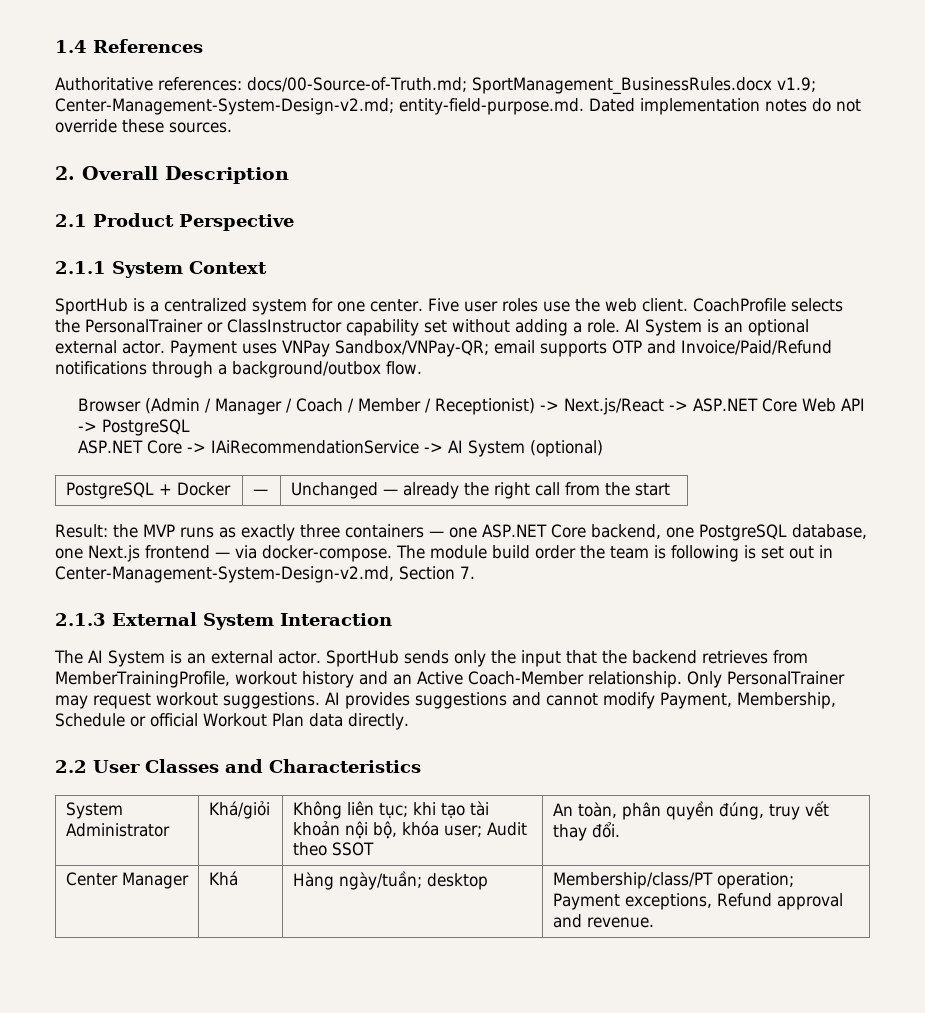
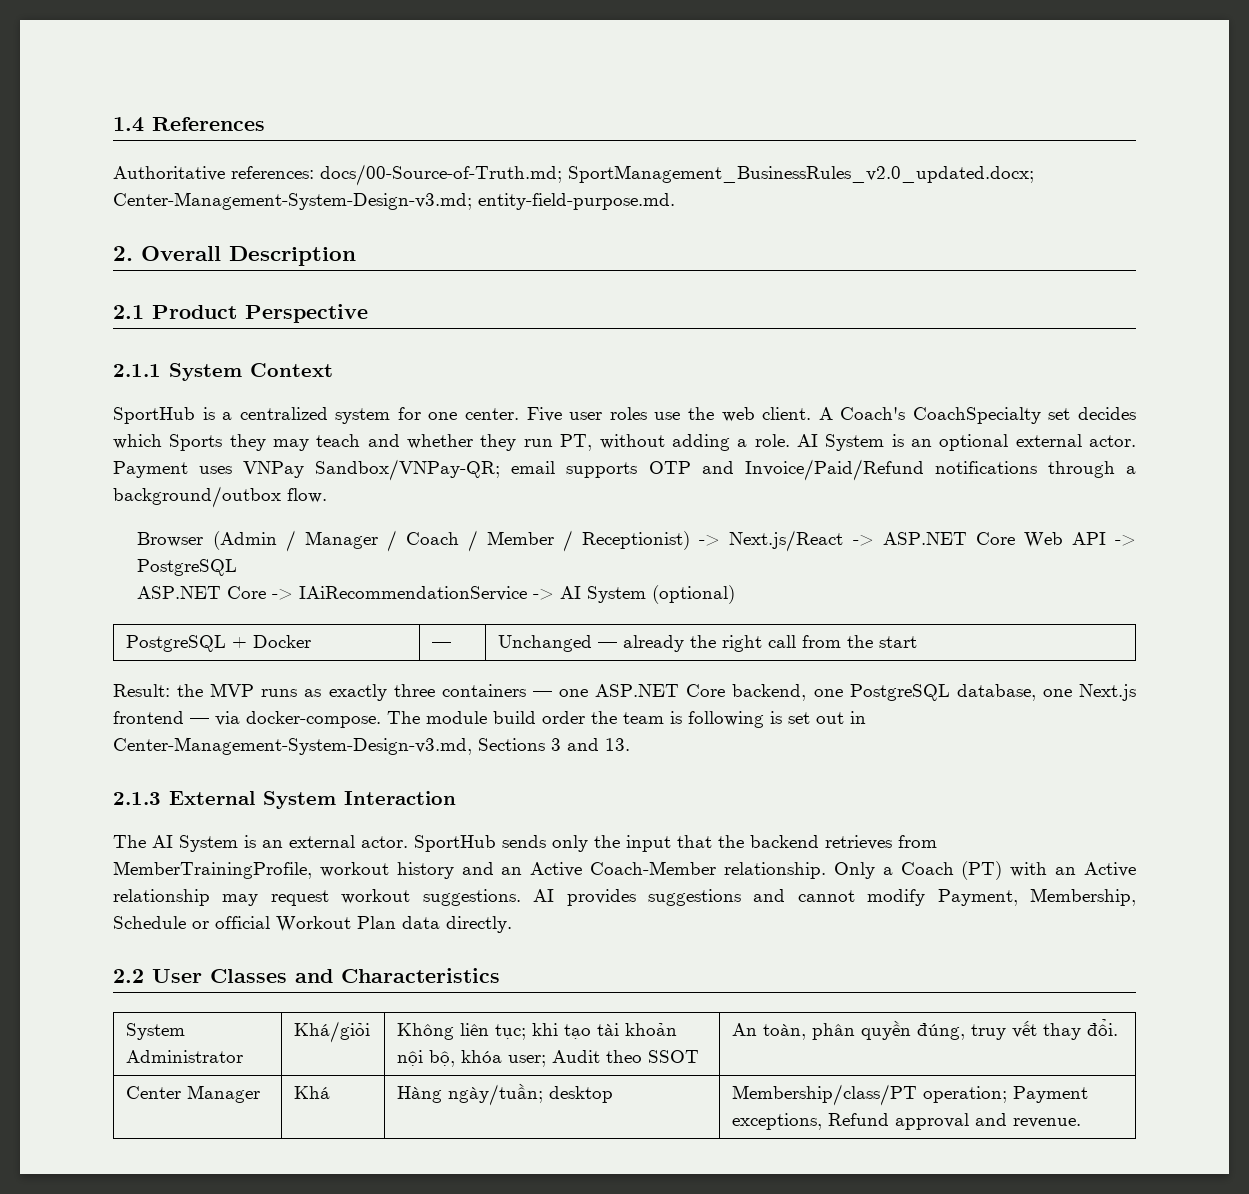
[471,77,816,95] [55,98,861,115] [55,119,232,133] SportManagement_BusinessRules.docx v1.9; Center-Management-System-Design-v2.md; entity-field-purpose.md. Dated implementation notes do not override these sources. -> [568,165,1034,183] [113,192,675,210] SportManagement_BusinessRules_v2.0_updated.docx; Center-Management-System-Design-v3.md; entity-field-purpose.md.
[692,298,843,312] [55,319,447,336] CoachProfile selects the PersonalTrainer or ClassInstructor capability set -> [818,407,1136,424] [113,434,593,451] A Coach's CoachSpecialty set decides which Sports they may teach and whether they run PT,
[55,566,475,583] Center-Management-System-Design-v2.md, Section 7. -> [113,737,630,755] Center-Management-System-Design-v3.md, Sections 3 and 13.
[726,671,845,685] PersonalTrainer -> [882,861,1137,880] [113,889,210,906] a Coach (PT) with an Active relationship

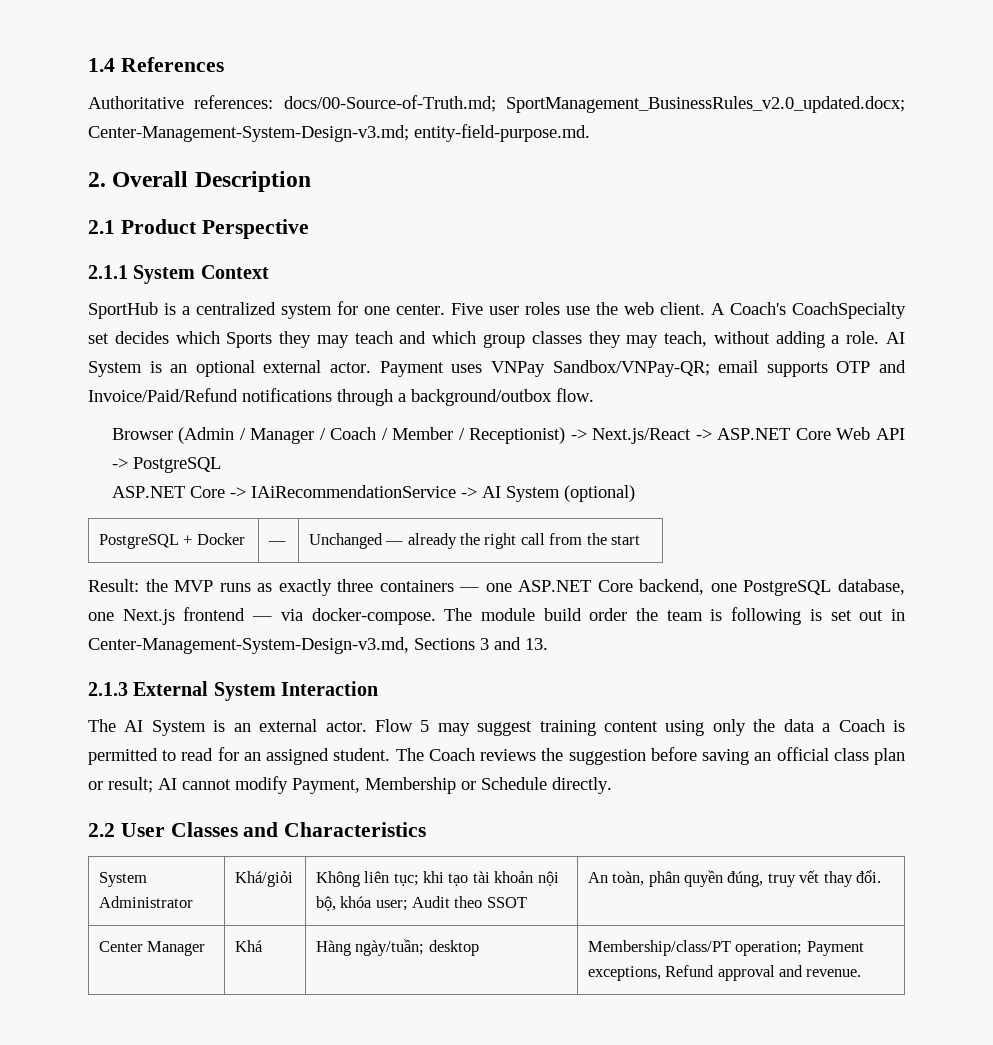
[407,434,593,451] whether they run PT, -> [432,331,708,348] which group classes they may teach,
[414,835,937,852] [113,861,1137,880] [113,888,1136,906] [113,916,440,932] SportHub sends only the input that the backend retrieves from MemberTrainingProfile, workout history and an Active Coach-Member relationship. Only a Coach (PT) with an Active relationship may request workout suggestions. AI provides suggestions and cannot modify Payment, Membership, Schedule or official Workout Plan data -> [374,719,906,736] [88,747,906,765] [88,776,547,794] Flow 5 may suggest training content using only the data a Coach is permitted to read for an assigned student. The Coach reviews the suggestion before saving an official class plan or result; AI cannot modify Payment, Membership or Schedule

